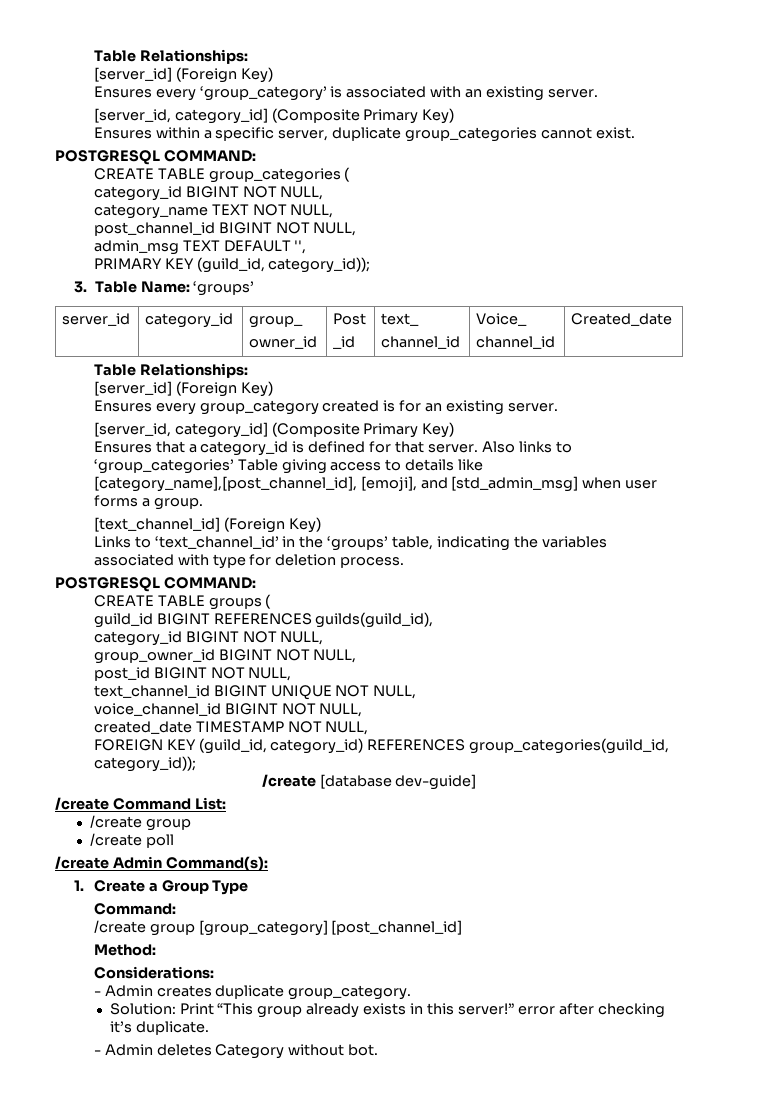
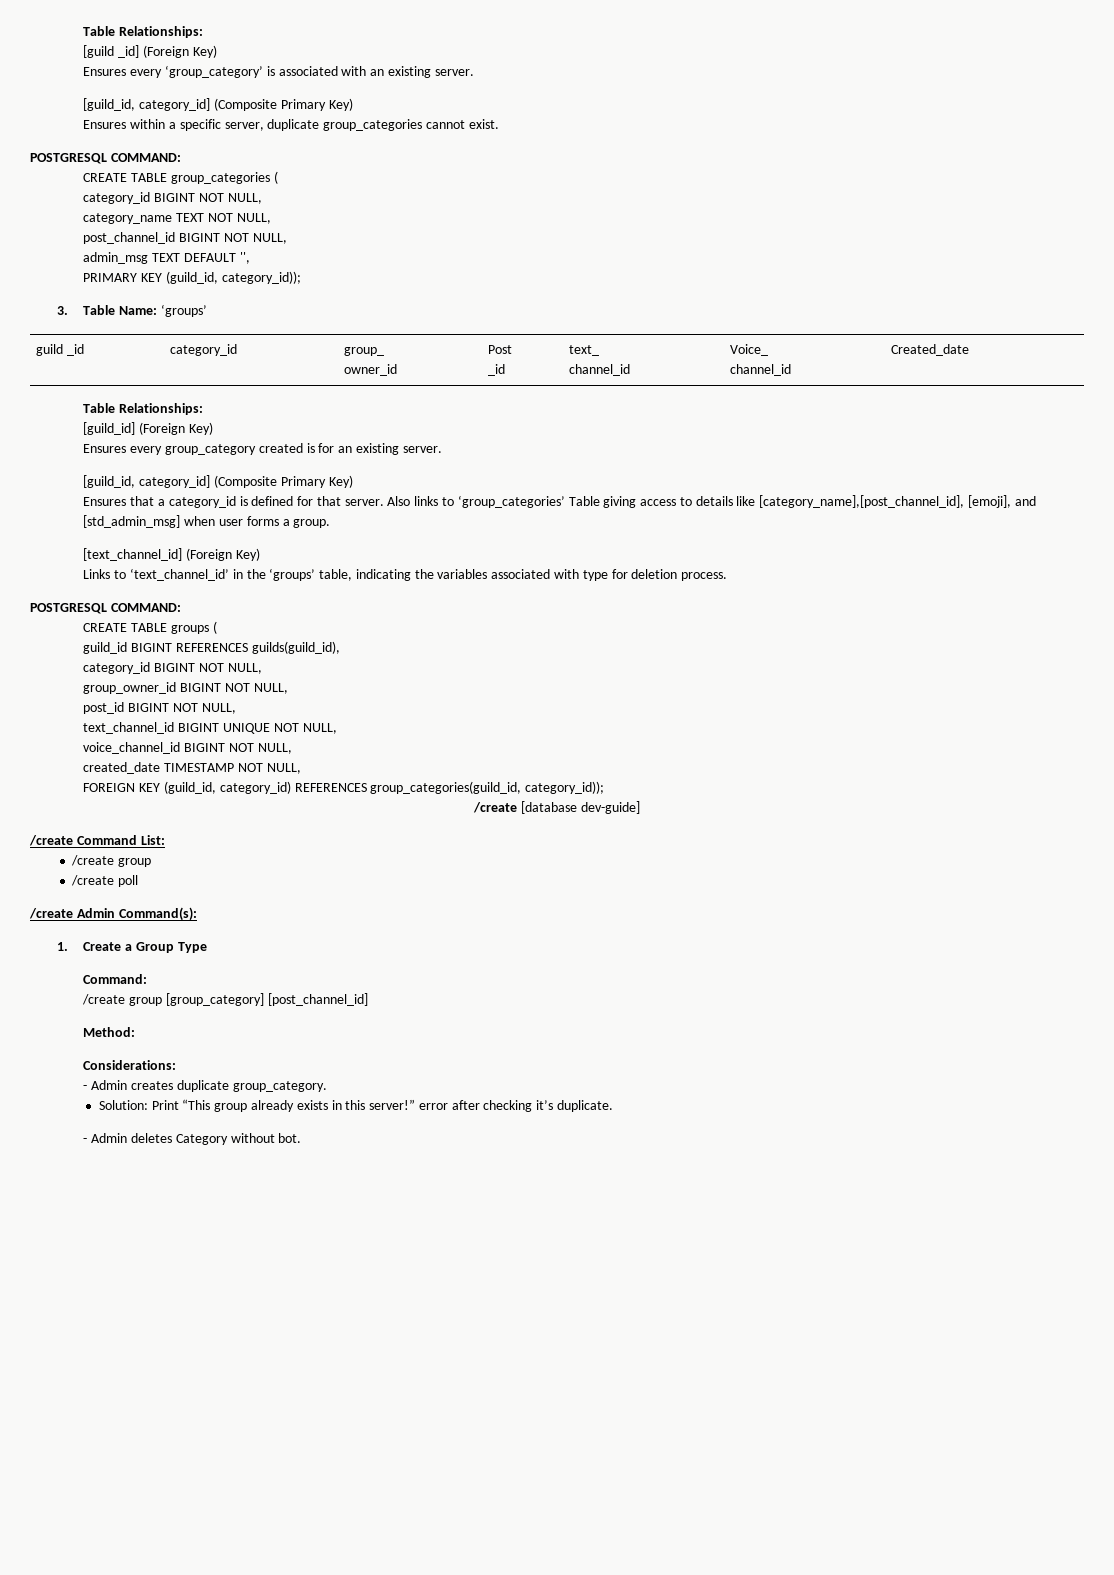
[93,49,248,64] [93,67,172,82] Table Relationships: // [server_id] -> [83,26,204,38] [83,45,140,58] Table Relationships: // [guild _id]
[93,108,171,123] [server_id, -> [83,98,136,111] [guild_id,
[61,313,130,326] server_id -> [36,344,85,356] guild _id
[93,381,172,396] [server_id] -> [83,422,136,435] [guild_id]
[93,422,171,437] [server_id, -> [83,475,136,488] [guild_id,

